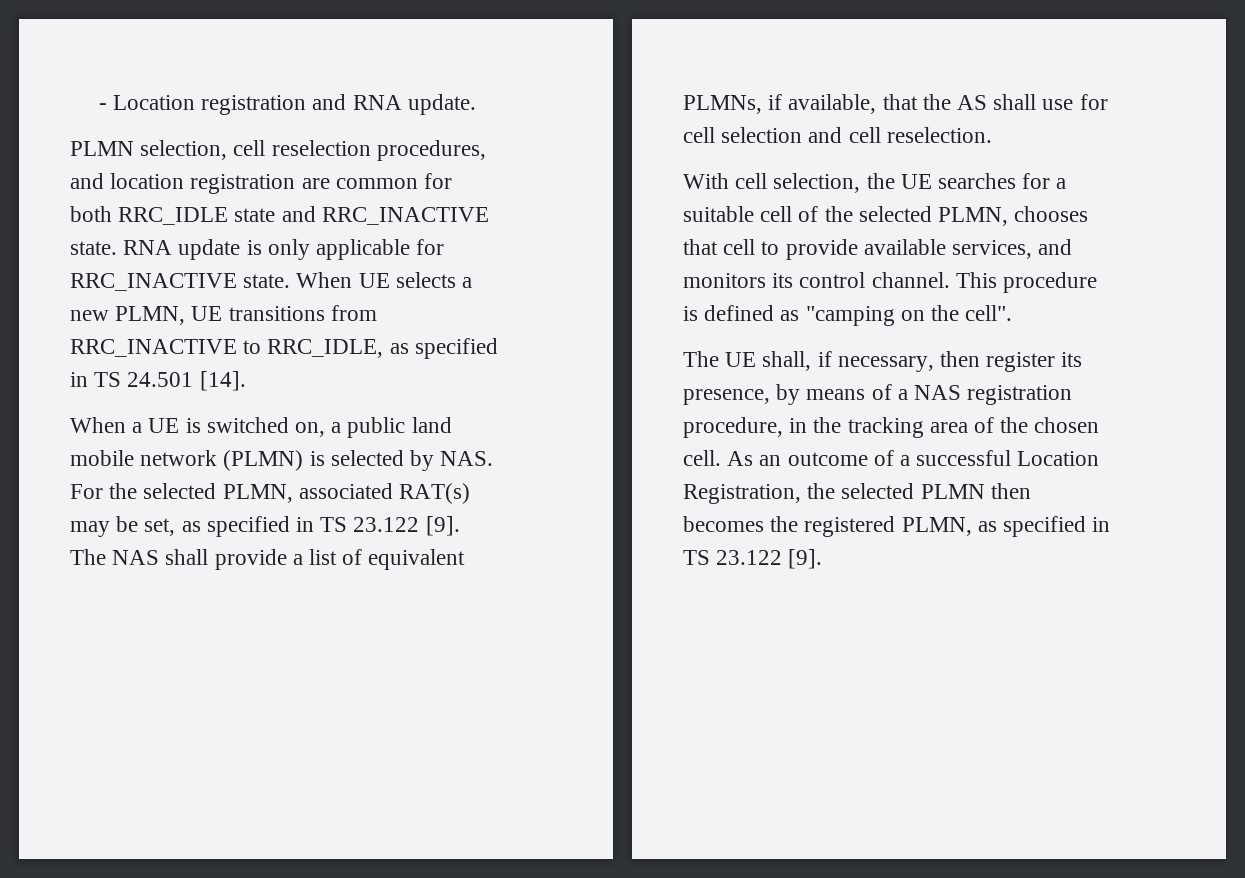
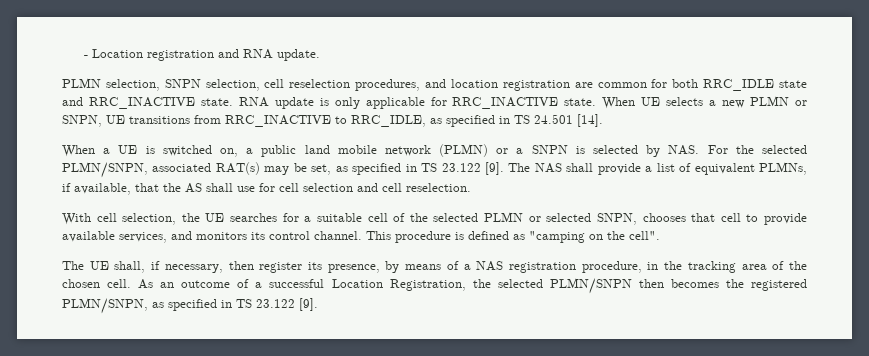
(228, 150) none -> [164,79,260,91] SNPN selection,
[115,306,186,325] PLMN, -> [750,96,808,106] [62,115,102,127] PLMN or SNPN,
(304, 460) none -> [496,145,568,154] or a SNPN
[222,484,293,503] PLMN, -> [62,162,148,178] PLMN/SNPN,
[938,207,1009,226] PLMN, -> [484,212,637,225] PLMN or selected SNPN,
[920,484,985,499] PLMN -> [549,278,632,294] PLMN/SNPN
[901,517,972,536] PLMN, -> [62,298,148,314] PLMN/SNPN,

